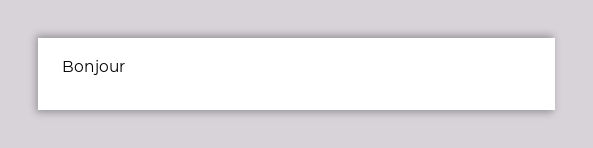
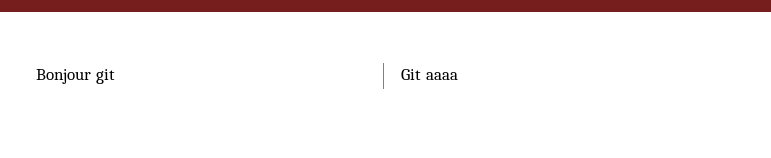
(125, 67) none -> [95,69,115,84] [401,69,458,80] git // Git aaaa

